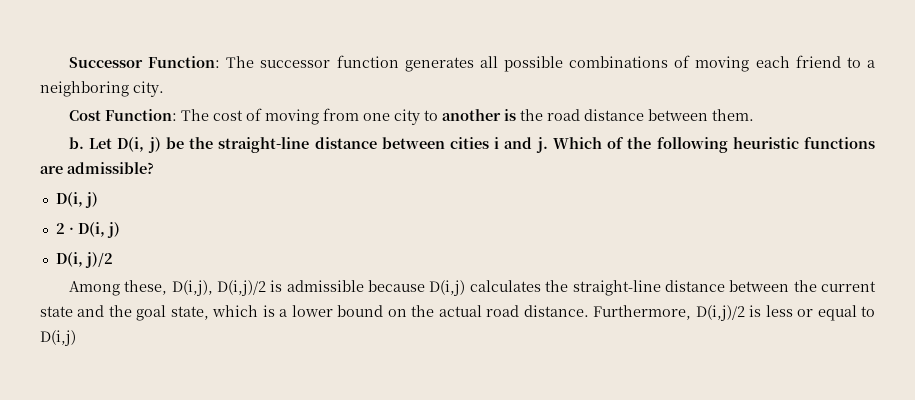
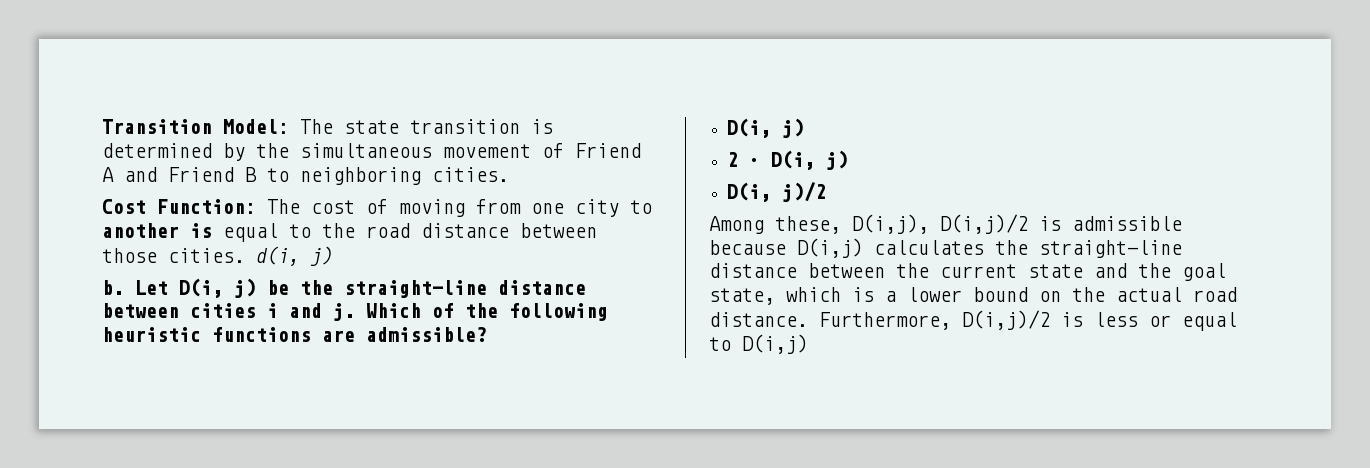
[68,55,875,72] [40,81,164,97] Successor Function: The successor function generates all possible combinations of moving each friend to a neighboring city. -> [102,119,553,134] [102,143,641,161] [102,167,509,185] Transition Model: The state transition is determined by the simultaneous movement of Friend A and Friend B to neighboring cities.
(516, 115) none -> [223,223,311,242] equal to
[711,109,754,121] them. -> [102,246,333,266] those cities. d(i, j)

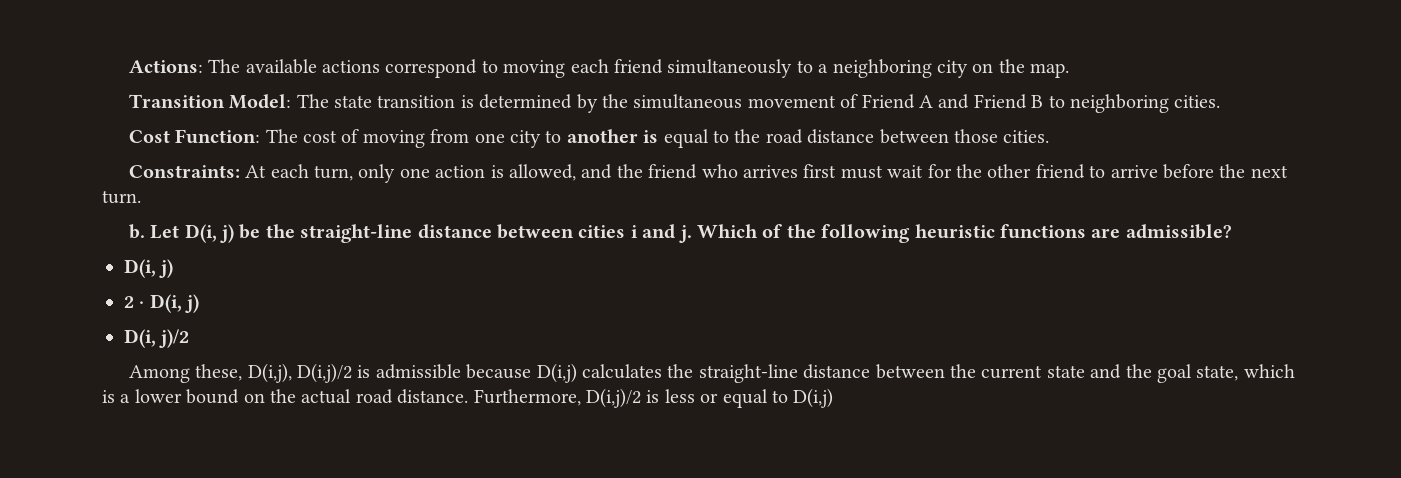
(102, 126) none -> [128,59,1070,78] Actions: The available actions correspond to moving each friend simultaneously to a neighboring city on the map. //
[256,246,333,266] d(i, j) -> [128,164,1288,183] [102,190,141,204] // Constraints: At each turn, only one action is allowed, and the friend who arrives first must wait for the other friend to arrive before the next turn.

